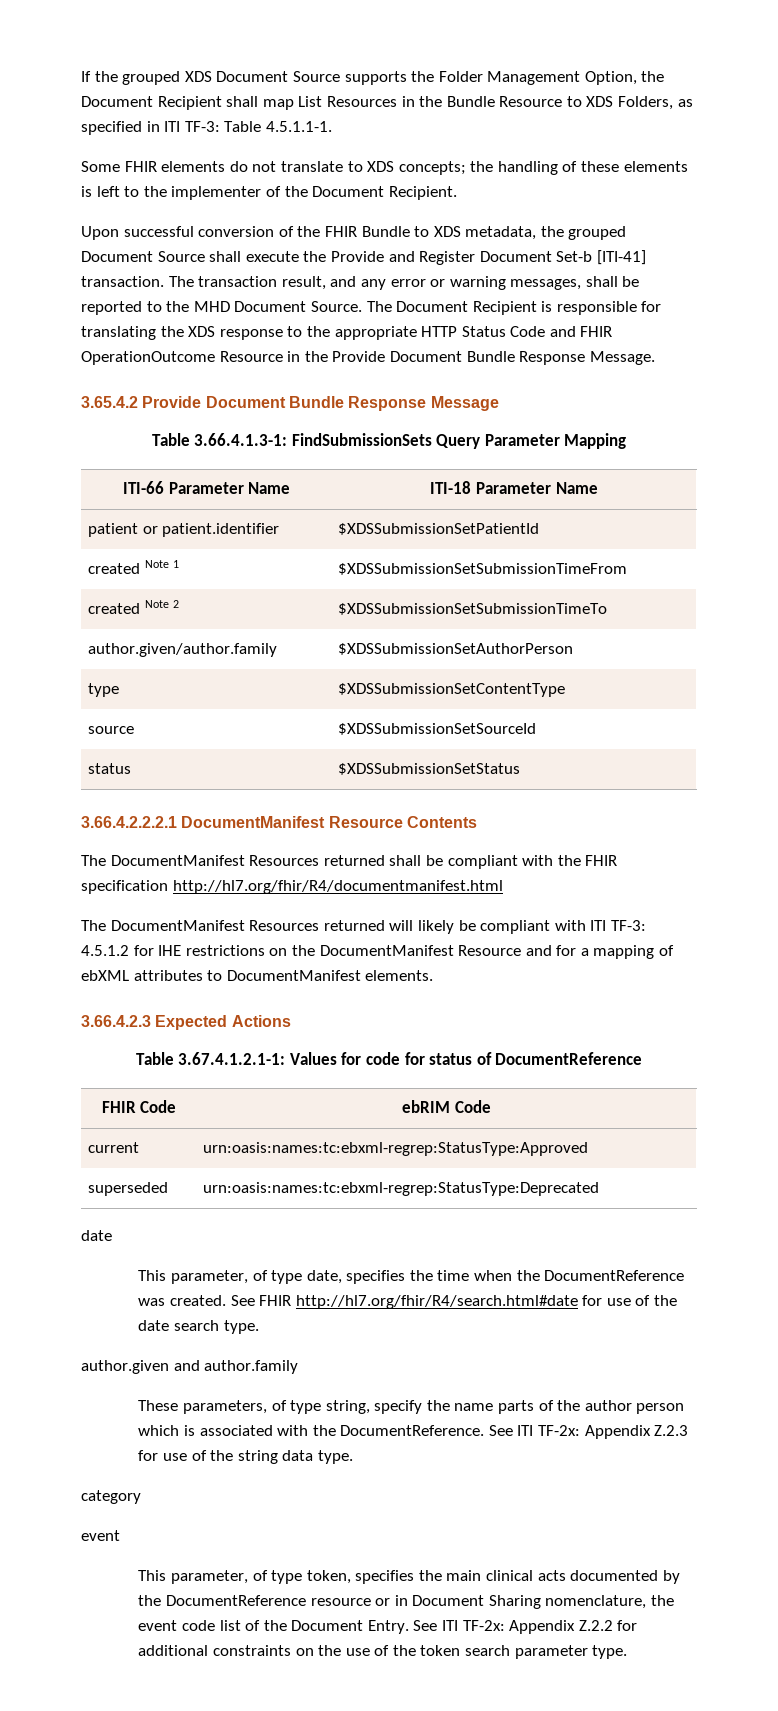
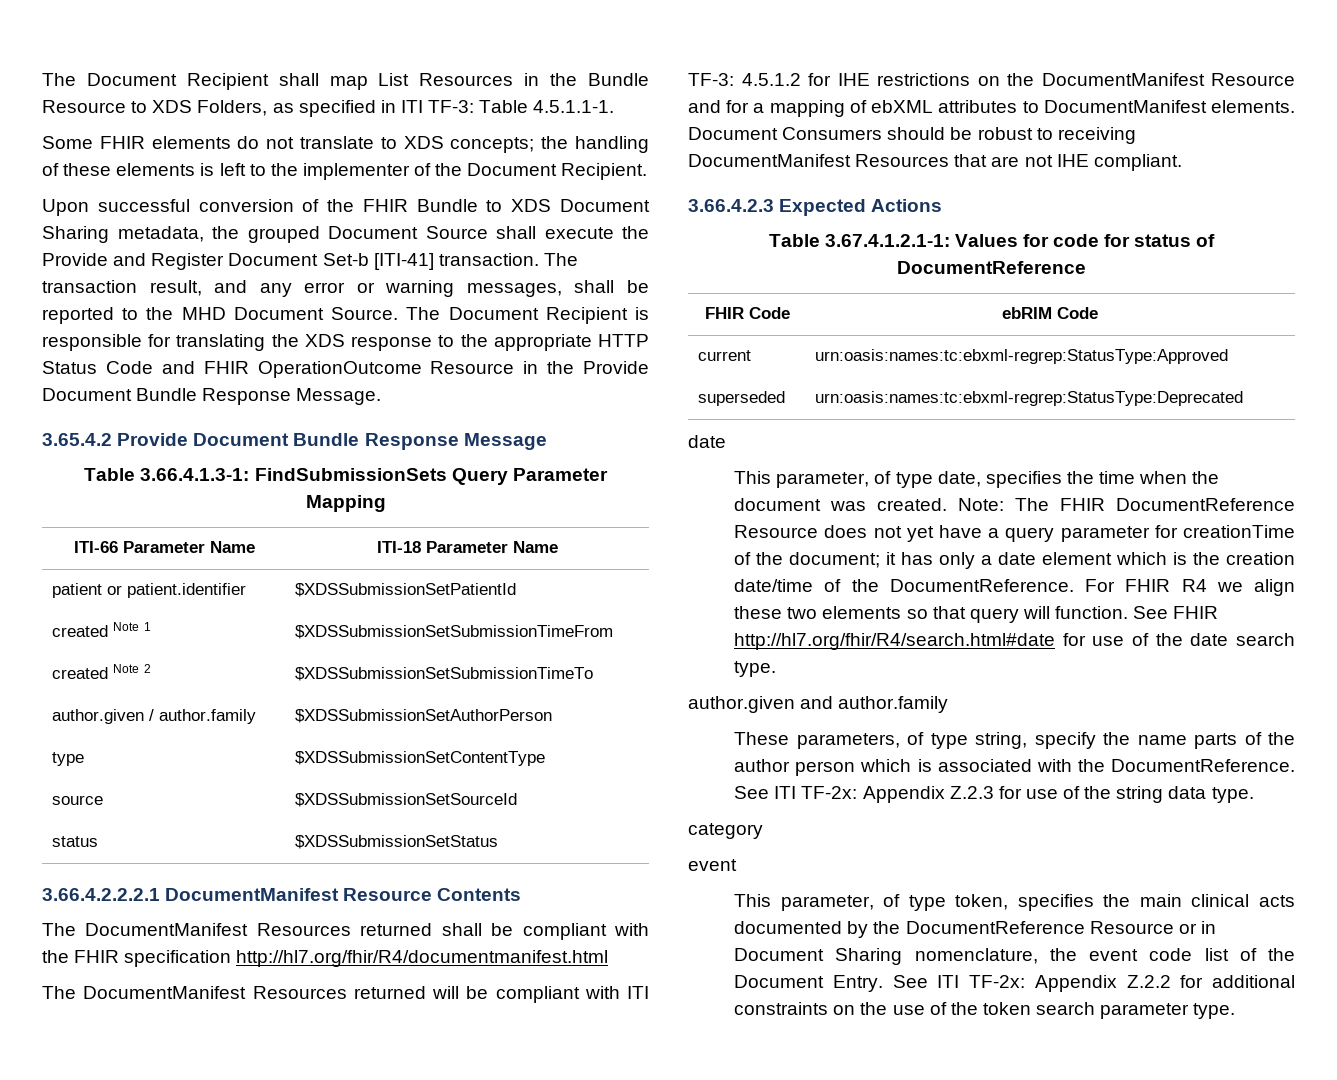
[81,71,665,85] If the grouped XDS Document Source supports the Folder Management Option, the -> [42,73,76,86] The
(461, 231) none -> [560,199,650,212] [42,226,109,243] Document Sharing
[88,643,278,657] author.given/author.family -> [52,709,257,724] author.given / author.family
[417,920,454,934] likely -> (459, 992) none
(434, 975) none -> [688,127,1136,144] [688,154,1182,171] Document Consumers should be robust to receiving DocumentManifest Resources that are not IHE compliant.
[544,1270,685,1281] DocumentReference -> [734,498,822,511] document
(226, 1300) none -> [958,498,1295,511] [734,525,1295,542] [734,552,1295,569] [734,579,1295,596] [734,606,1129,623] Note: The FHIR DocumentReference Resource does not yet have a query parameter for creationTime of the document; it has only a date element which is the creation date/time of the DocumentReference. For FHIR R4 we align these two elements so that query will function.
[310,1598,371,1606] resource -> [1089,921,1174,934] Resource

